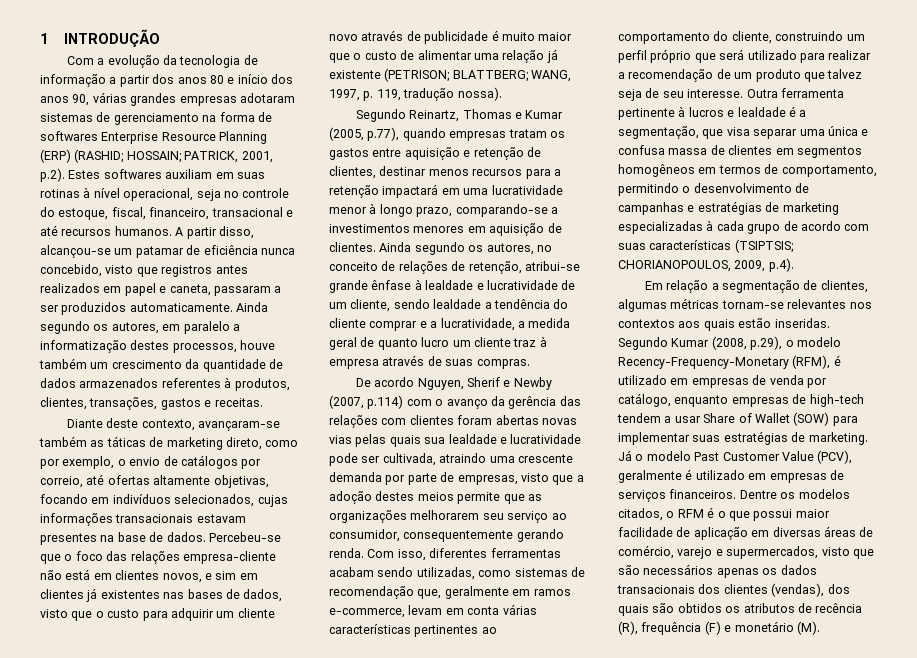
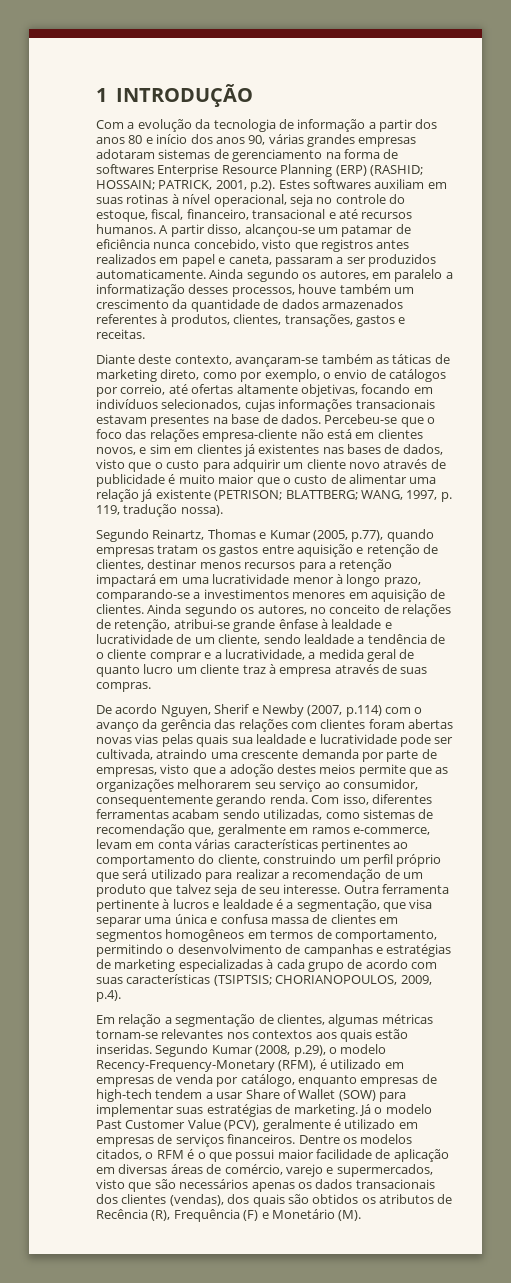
[130,340,170,350] destes -> [188,284,229,294] desses
[553,299,569,309] do -> [430,634,445,644] [96,652,104,659] de o
[815,603,863,613] [618,621,702,635] recência (R), frequência -> [96,1209,240,1222] Recência (R), Frequência
[734,621,794,632] monetário -> [271,1209,335,1219] Monetário

